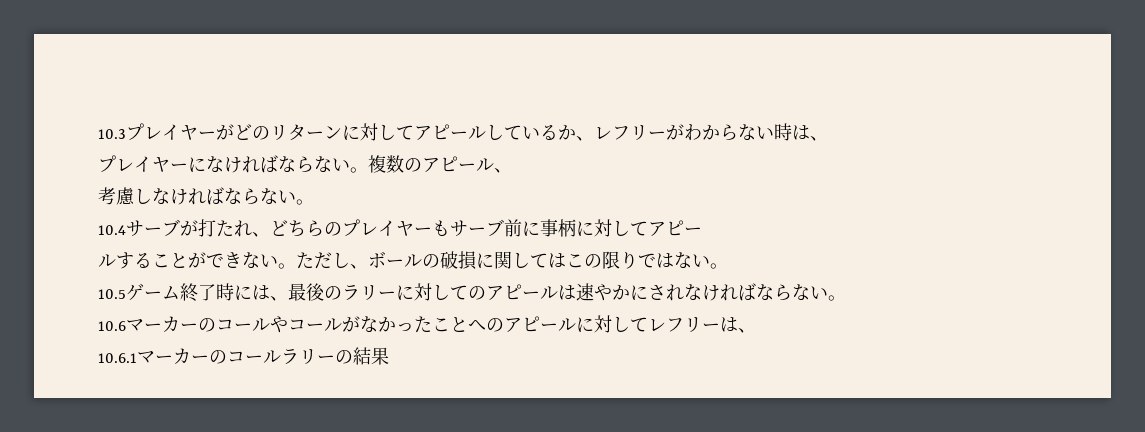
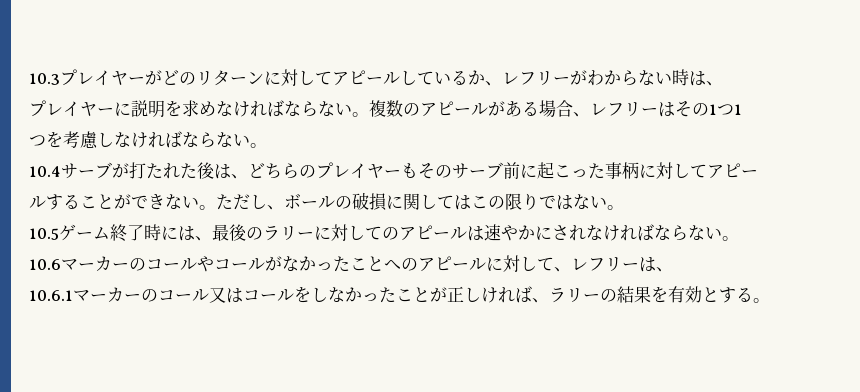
(206, 164) none -> [131,100,216,118] 説明を求め
[494,168,512,173] 、 // -> [488,100,742,117] [29,131,63,148] がある場合、レフリーはその1つ1 // つを
(252, 228) none -> [180,162,231,179] た後は
(450, 228) none -> [418,163,452,179] その
(540, 228) none -> [537,162,605,179] 起こった
(648, 324) none -> [554,267,571,272] 、
[281,347,389,365] ラリーの結果 -> [209,286,770,303] 又はコールをしなかったことが正しければ、ラリーの結果を有効とする。

